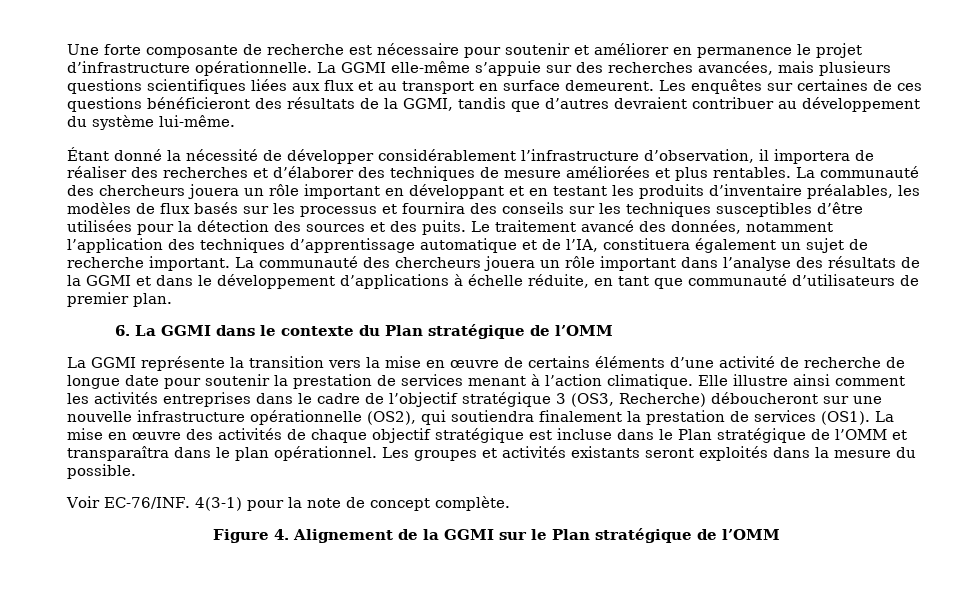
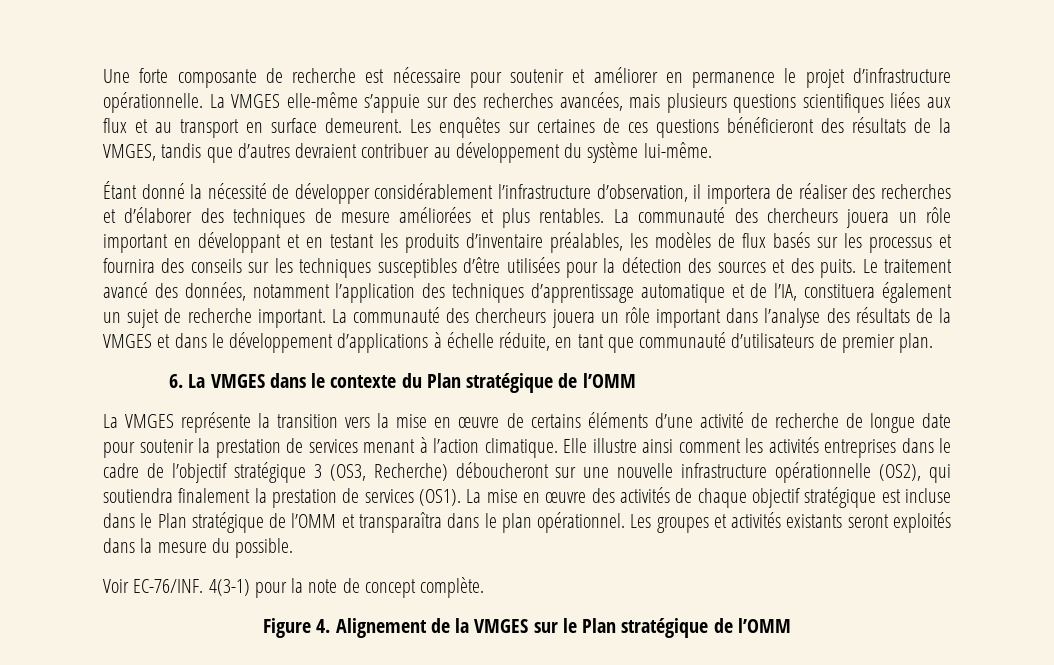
[341,62,386,73] GGMI -> [231,94,281,108] VMGES
[403,98,453,111] GGMI, -> [103,144,156,161] VMGES,
[86,275,131,286] GGMI -> [103,334,152,348] VMGES
[160,325,211,336] GGMI -> [210,374,265,388] VMGES
[91,357,136,368] GGMI -> [125,414,175,428] VMGES
[443,529,494,540] GGMI -> [474,619,529,633] VMGES

